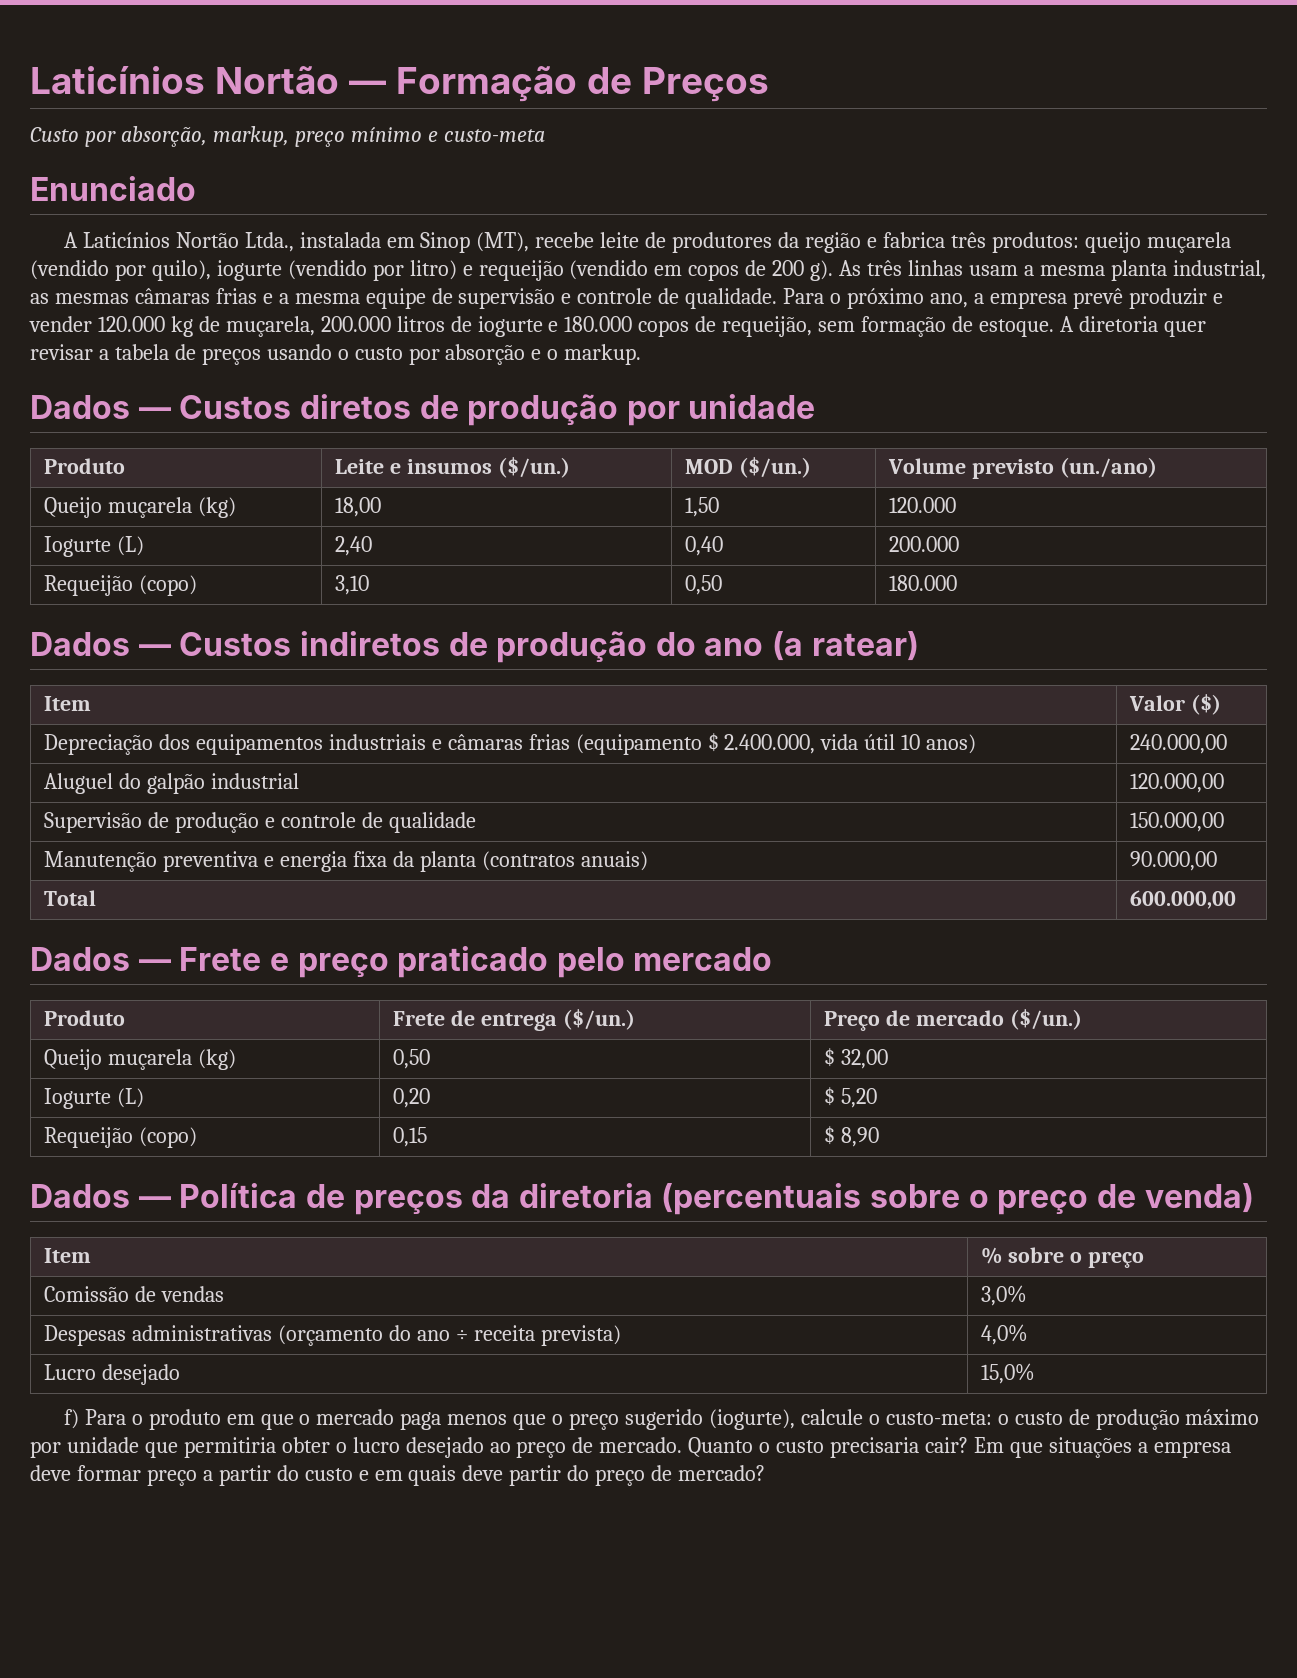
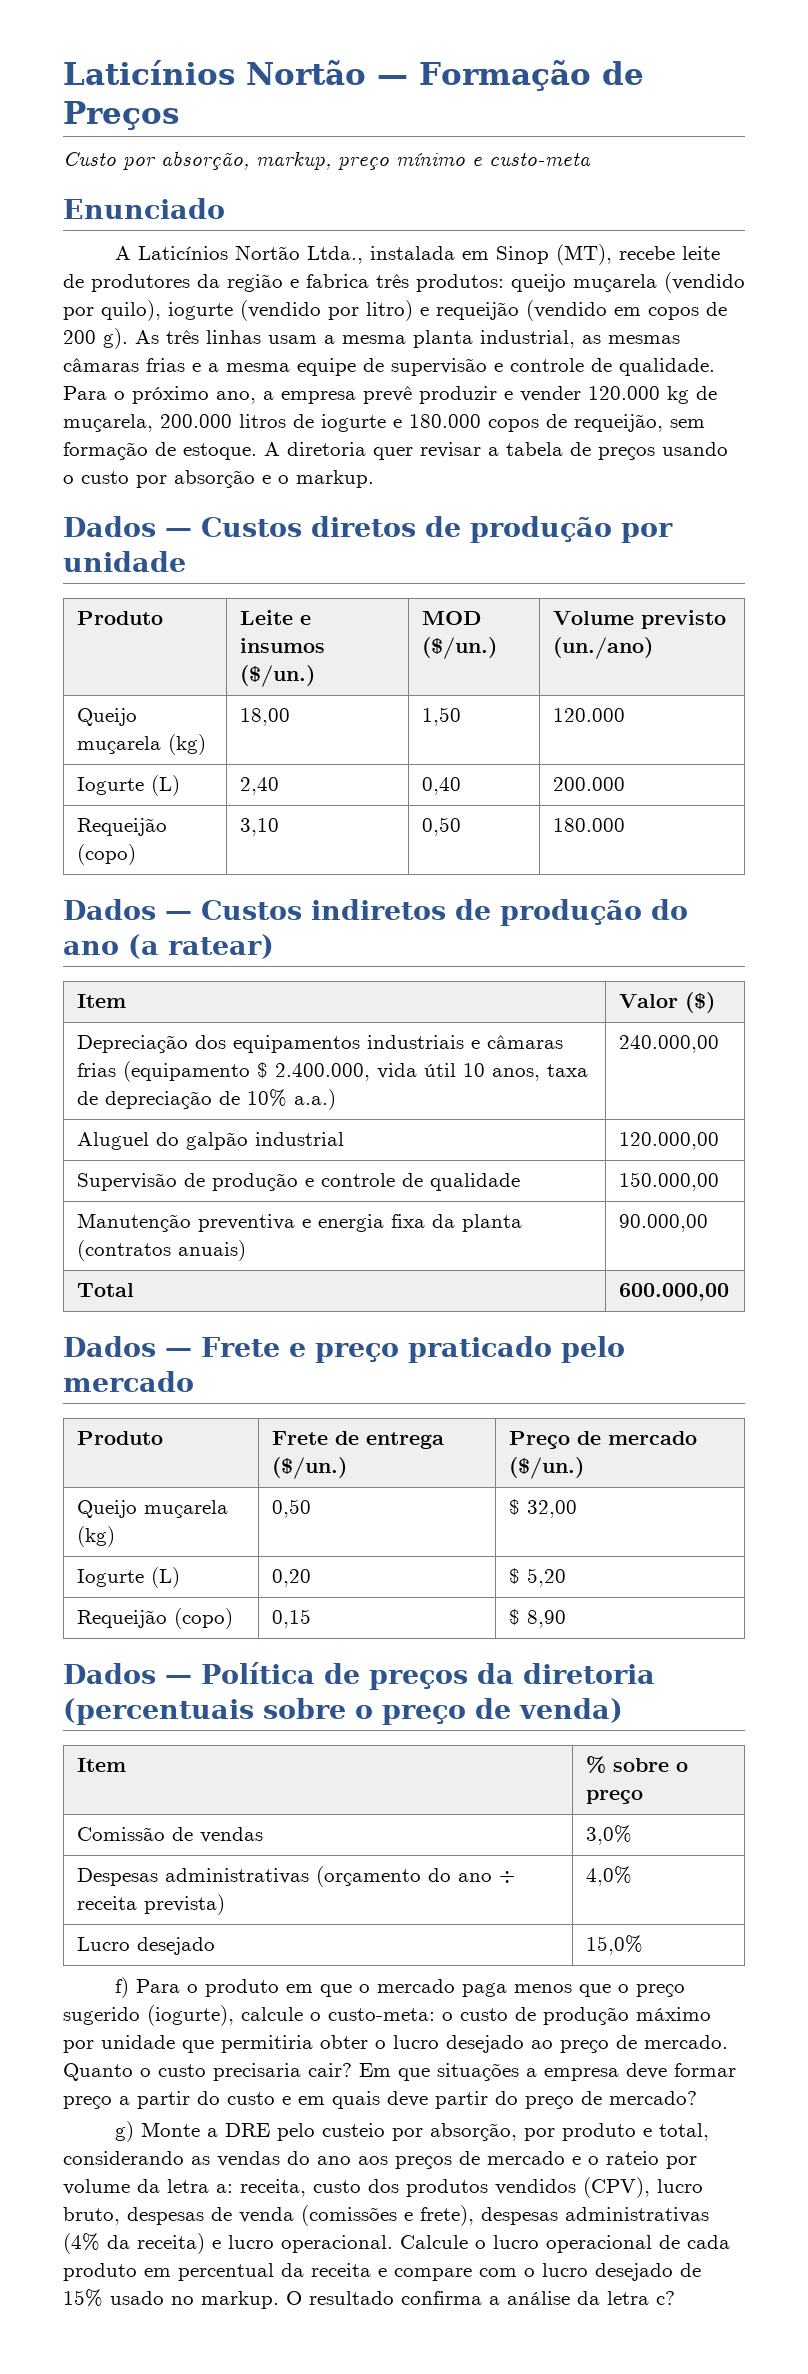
[926,734,977,754] anos) -> [491,1064,588,1081] [76,1089,336,1110] anos, taxa de depreciação de 10% a.a.)
(766, 1473) none -> [114,2121,709,2142] [63,2151,697,2169] [63,2177,703,2198] [63,2205,709,2226] [63,2233,730,2254] [63,2263,701,2281] [63,2289,675,2309] // g) Monte a DRE pelo custeio por absorção, por produto e total, considerando as vendas do ano aos preços de mercado e o rateio por volume da letra a: receita, custo dos produtos vendidos (CPV), lucro bruto, despesas de venda (comissões e frete), despesas administrativas (4% da receita) e lucro operacional. Calcule o lucro operacional de cada produto em percentual da receita e compare com o lucro desejado de 15% usado no markup. O resultado confirma a análise da letra c?

